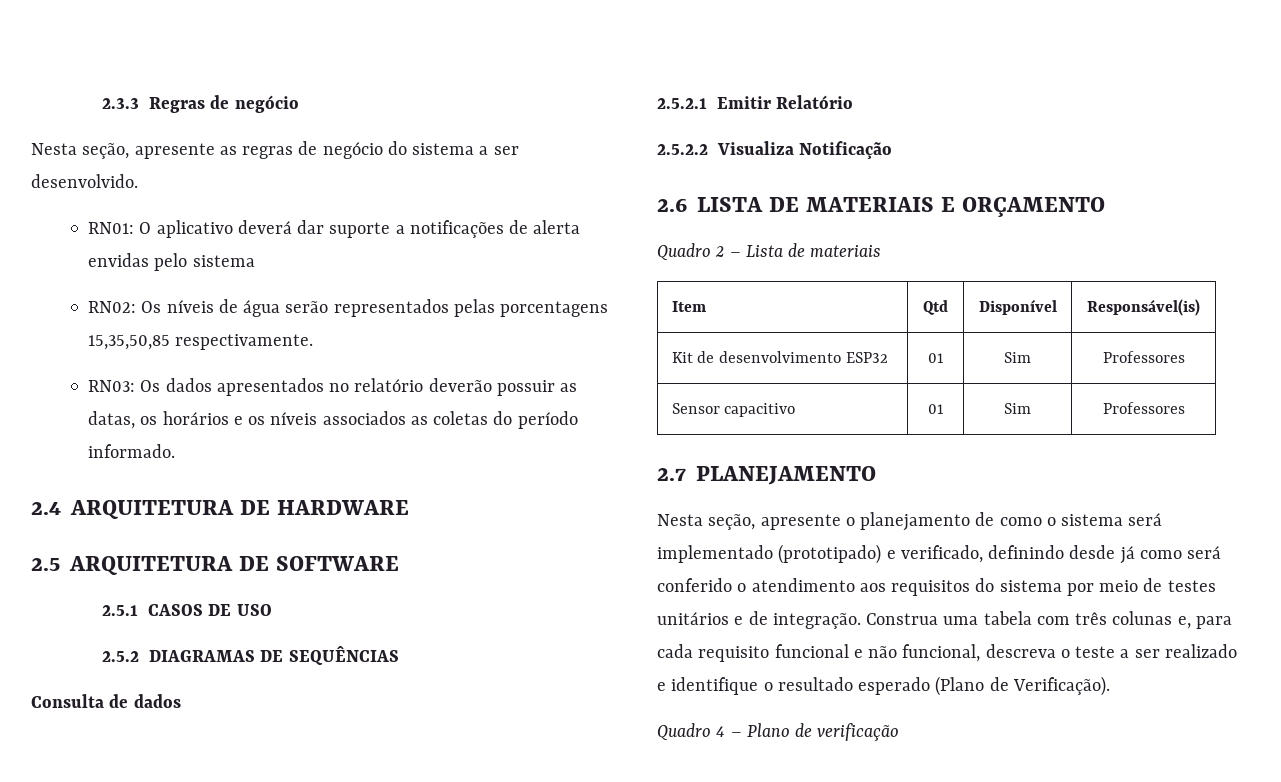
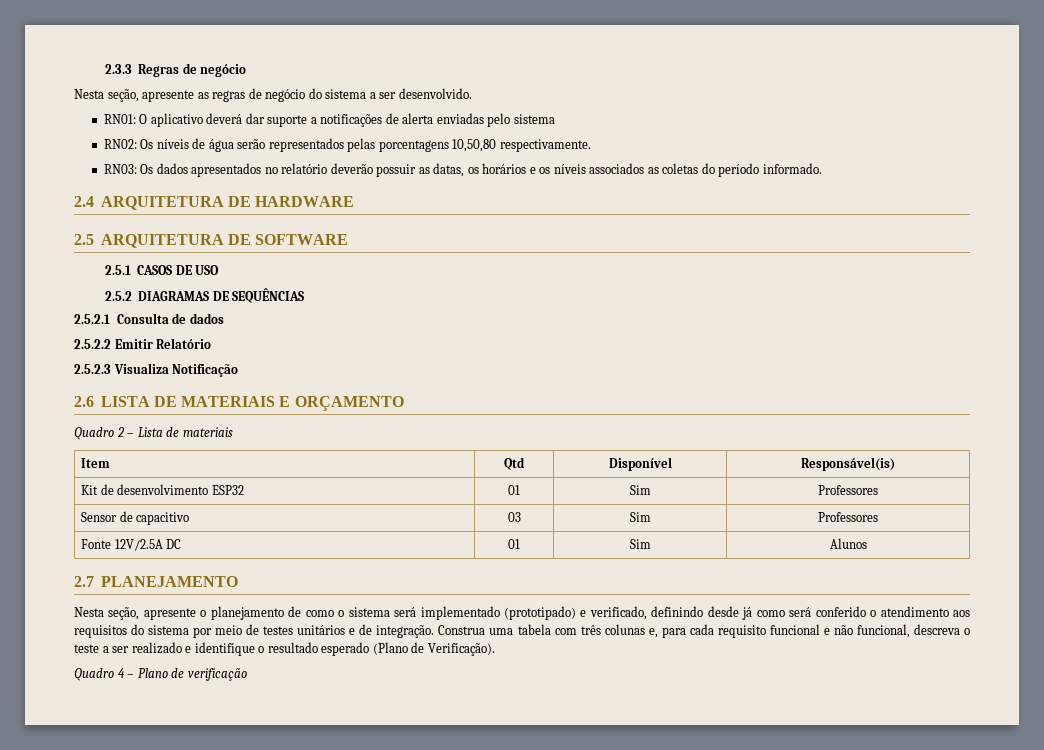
[88,253,150,267] envidas -> [436,113,484,124] enviadas
[88,335,171,350] 15,35,50,85 -> [452,139,497,152] 10,50,80
(399, 655) none -> [74,314,110,324] 2.5.2.1
[657,98,707,109] 2.5.2.1 -> [74,339,111,349] 2.5.2.2
[657,144,708,155] 2.5.2.2 -> [74,364,111,374] 2.5.2.3
(720, 408) none -> [119,511,133,522] de
[927,404,944,414] [1004,403,1031,414] [1102,402,1185,414] | 01 | Sim | Professores -> [507,512,521,522] [629,512,651,522] [818,512,878,522] [81,539,182,551] [507,539,520,549] [629,539,651,549] [829,538,867,549] | 03 | Sim | Professores // Fonte 12V/2.5A DC | 01 | Sim | Alunos

